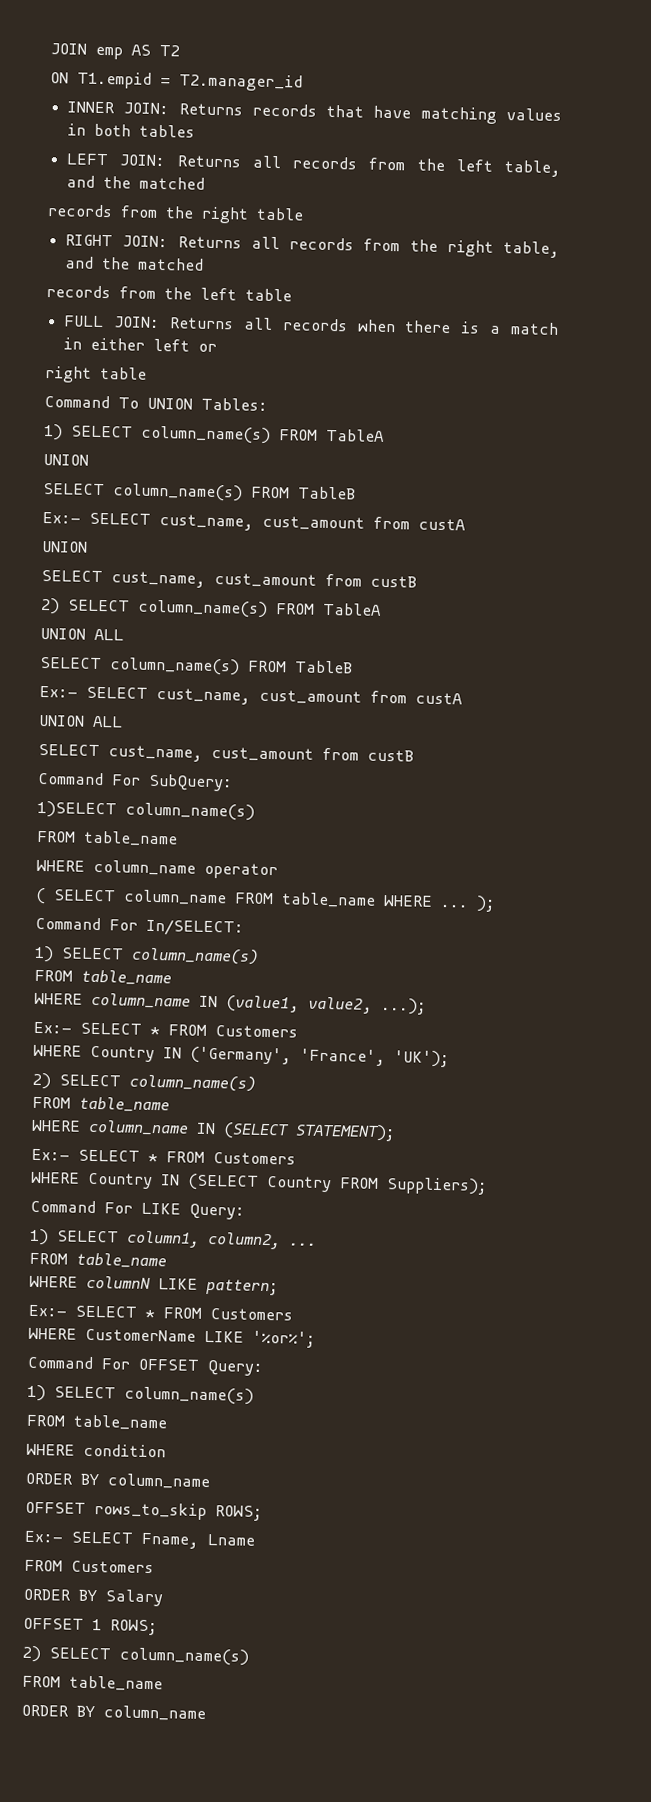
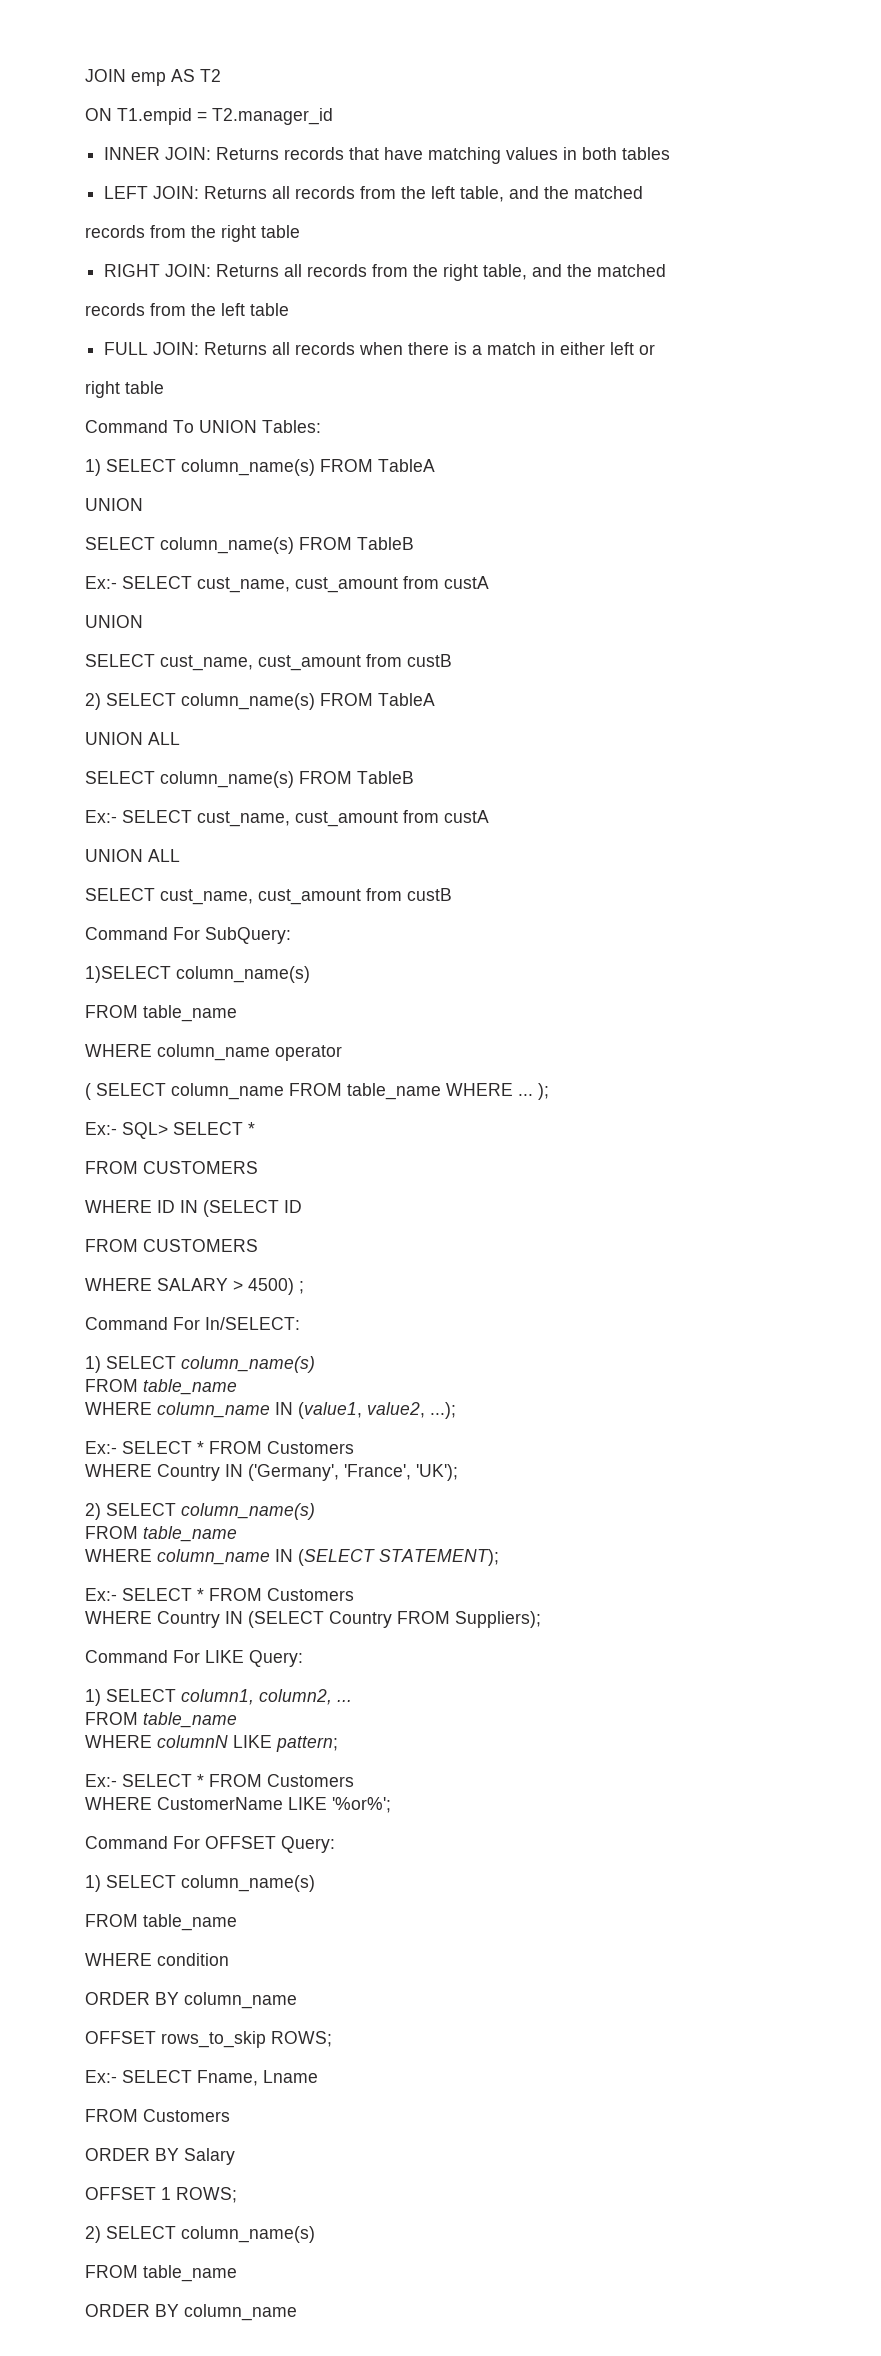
(496, 903) none -> [85,1122,255,1139] [85,1161,258,1174] [85,1200,302,1217] [85,1239,258,1252] [85,1278,304,1295] // Ex:- SQL> SELECT * // FROM CUSTOMERS // WHERE ID IN (SELECT ID // FROM CUSTOMERS // WHERE SALARY > 4500) ;

